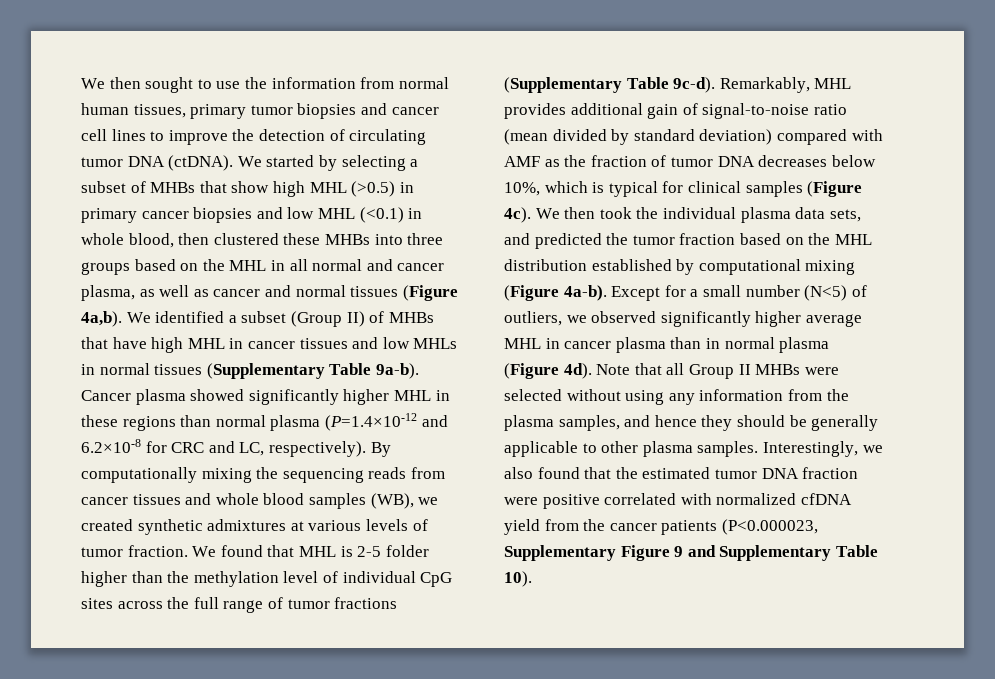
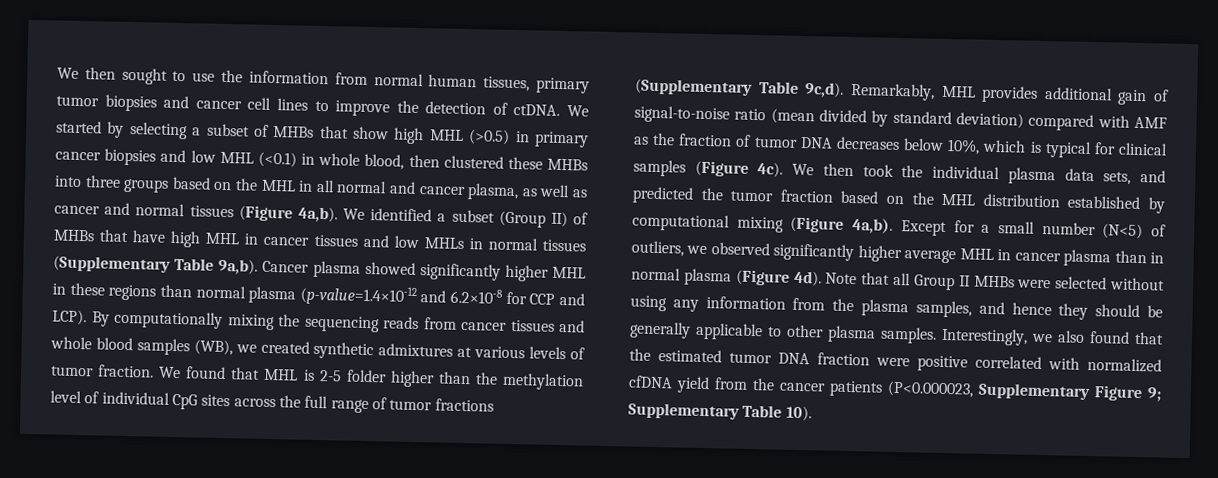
[349,129,427,145] [81,155,234,171] circulating tumor DNA (ctDNA). -> [513,103,561,116] ctDNA.
[375,363,419,379] 9a-b). -> [218,258,259,275] 9a,b).
[324,413,417,431] (P=1.4×10-12 -> [299,284,417,307] (p-value=1.4×10-12
[171,441,366,457] CRC and LC, respectively). -> [529,292,585,306] [52,309,87,326] CCP and LCP).
[673,77,716,93] 9c-d). -> [804,82,845,98] 9c,d).
[563,285,607,301] 4a-b). -> [852,218,894,234] 4a,b).
[674,545,716,557] 9 and -> [1147,387,1162,402] 9;

